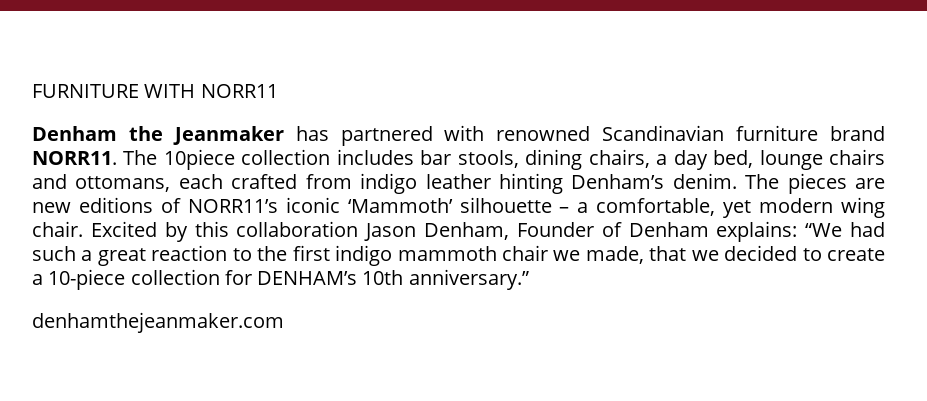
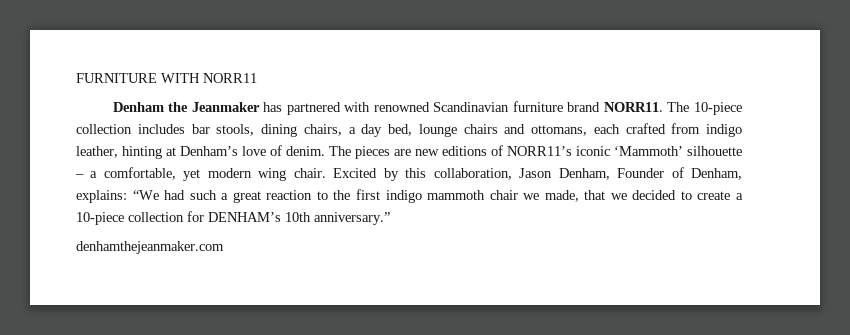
[163,149,235,170] 10piece -> [694,102,743,115] 10-piece
[425,173,665,194] leather hinting Denham’s -> [76,145,282,159] leather, hinting at Denham’s love of
[236,221,359,237] collaboration -> [433,168,512,180] collaboration,
[628,222,709,237] Denham -> [691,168,742,180] Denham,

